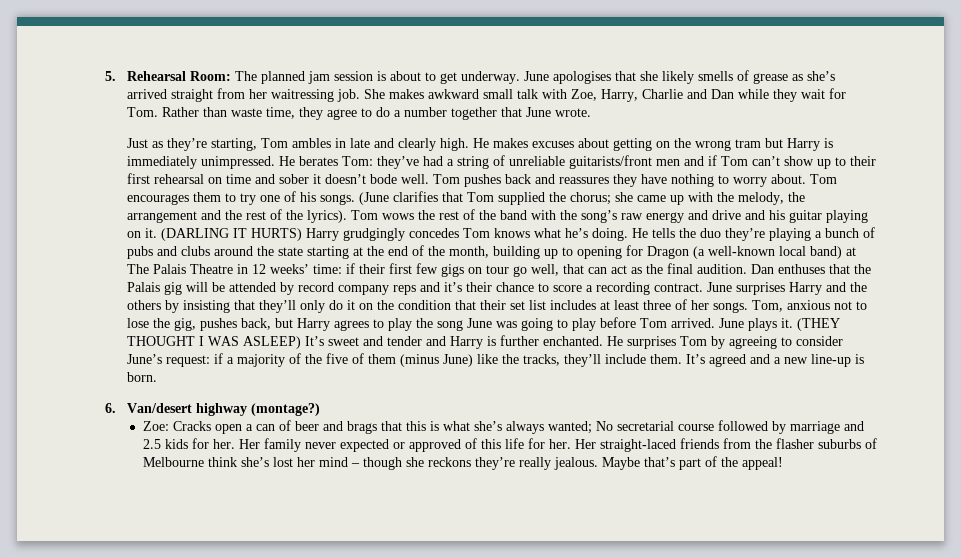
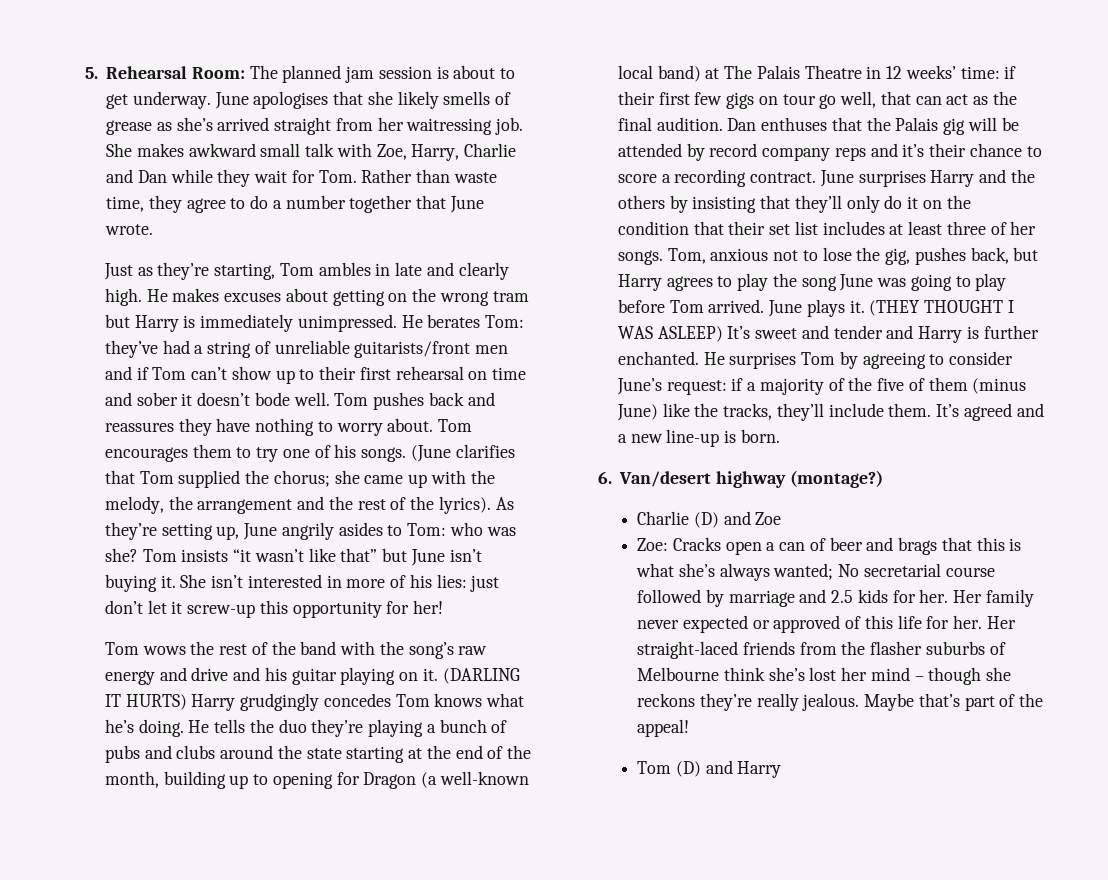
(348, 216) none -> [495,497,514,510] [105,522,516,540] [105,548,482,566] [105,574,500,592] [105,600,444,618] As they’re setting up, June angrily asides to Tom: who was she? Tom insists “it wasn’t like that” but June isn’t buying it. She isn’t interested in more of his lies: just don’t let it screw-up this opportunity for her! //
(321, 409) none -> [637,511,782,528] // Charlie (D) and Zoe
(783, 463) none -> [637,760,782,778] // Tom (D) and Harry

